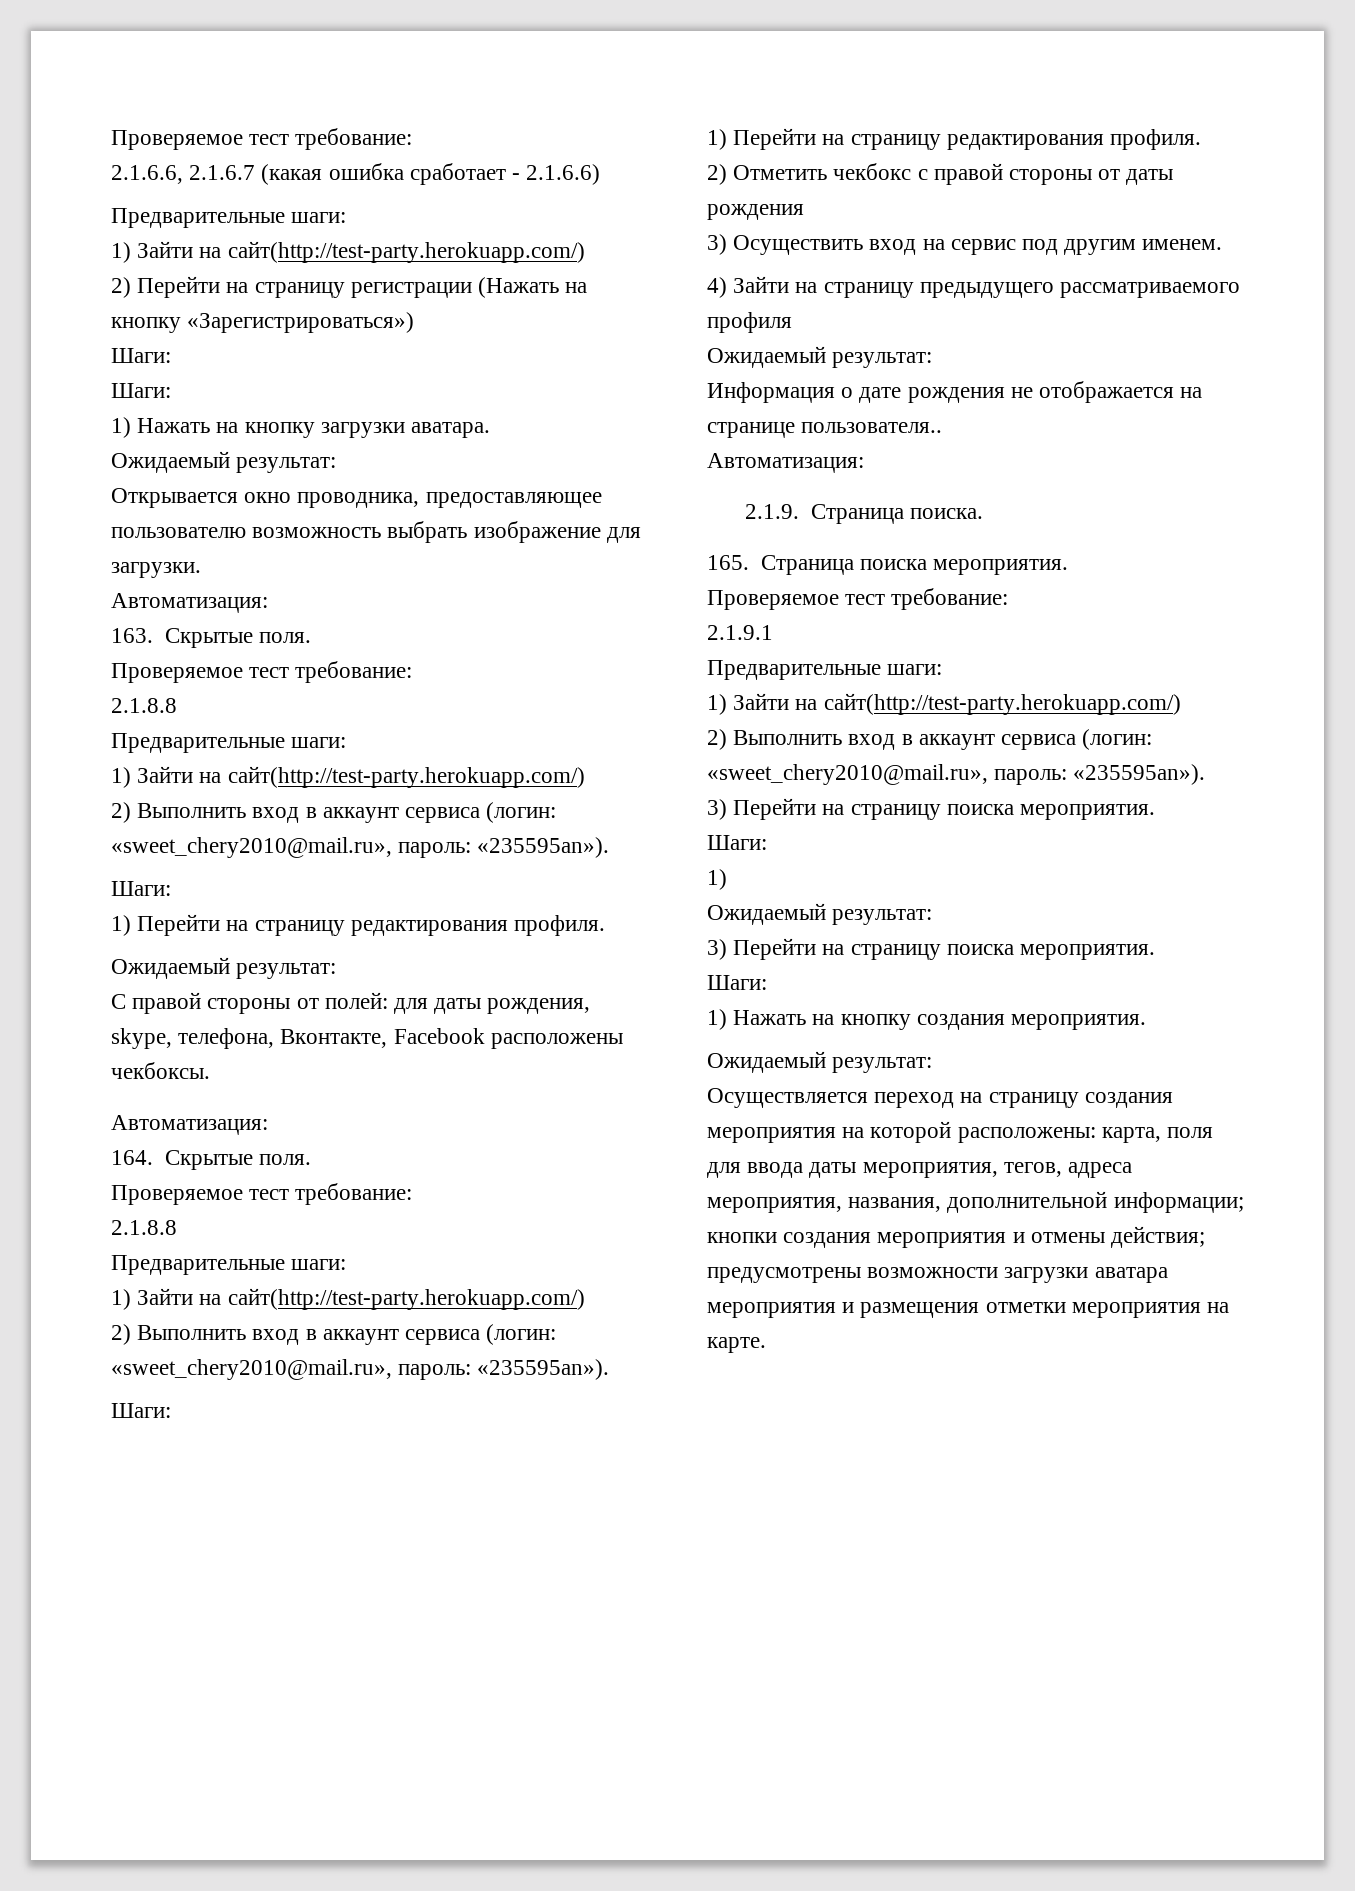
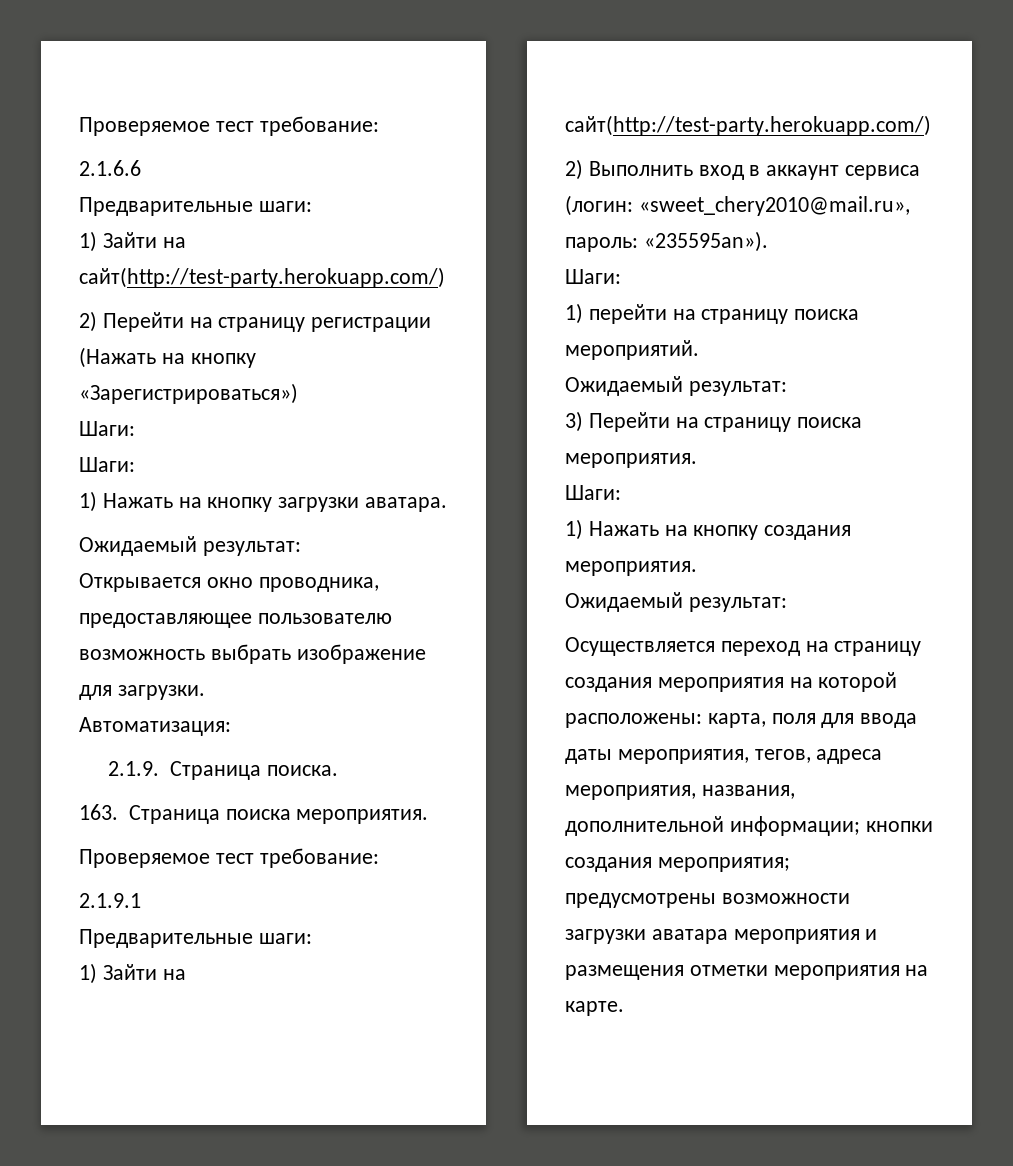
[111,128,413,150] [111,163,601,185] Проверяемое тест требование: // 2.1.6.6, 2.1.6.7 (какая ошибка сработает - 2.1.6.6) -> [79,116,379,136] [79,160,141,176] Проверяемое тест требование: // 2.1.6.6
[111,628,311,648] [111,661,413,683] [111,698,177,713] [111,733,347,753] [111,766,585,788] [111,802,557,823] [111,837,610,858] [111,881,171,896] [111,914,606,936] [111,957,337,979] [111,992,591,1014] [111,1028,623,1049] [111,1062,210,1079] [111,1115,268,1135] [111,1150,311,1170] [111,1183,413,1205] [111,1220,177,1235] [111,1255,347,1275] [111,1288,585,1310] [111,1324,557,1345] [111,1359,610,1380] [111,1403,171,1418] [707,128,1202,150] [707,163,1174,185] [707,204,804,220] [707,234,1223,255] [707,276,1241,298] [707,312,792,333] [707,346,933,368] [707,381,1203,403] [707,422,943,438] [707,453,864,473] // 163. Скрытые поля. // Проверяемое тест требование: // 2.1.8.8 // Предварительные шаги: // 1) Зайти на сайт(http://test-party.herokuapp.com/) // 2) Выполнить вход в аккаунт сервиса (логин: «sweet_chery2010@mail.ru», пароль: «235595an»). // Шаги: // 1) Перейти на страницу редактирования профиля. // Ожидаемый результат: // С правой стороны от полей: для даты рождения, skype, телефона, Вконтакте, Facebook расположены чекбоксы. // Автоматизация: // 164. Скрытые поля. // Проверяемое тест требование: // 2.1.8.8 // Предварительные шаги: // 1) Зайти на сайт(http://test-party.herokuapp.com/) // 2) Выполнить вход в аккаунт сервиса (логин: «sweet_chery2010@mail.ru», пароль: «235595an»). // Шаги: // 1) Перейти на страницу редактирования профиля. // 2) Отметить чекбокс с правой стороны от даты рождения // 3) Осуществить вход на сервис под другим именем. // 4) Зайти на страницу предыдущего рассматриваемого профиля // Ожидаемый результат: // Информация о дате рождения не отображается на странице пользователя.. // Автоматизация: -> (231, 726) none
[707,555,749,570] 165. -> [79,804,118,820] 163.
[707,798,1156,820] [707,835,767,850] [707,869,727,890] 3) Перейти на страницу поиска мероприятия. // Шаги: // 1) -> [565,269,621,284] [565,303,860,324] [565,340,699,360] Шаги: // 1) перейти на страницу поиска мероприятий.
[877,1226,1206,1248] мероприятия и отмены действия; -> [657,857,790,872] мероприятия;

